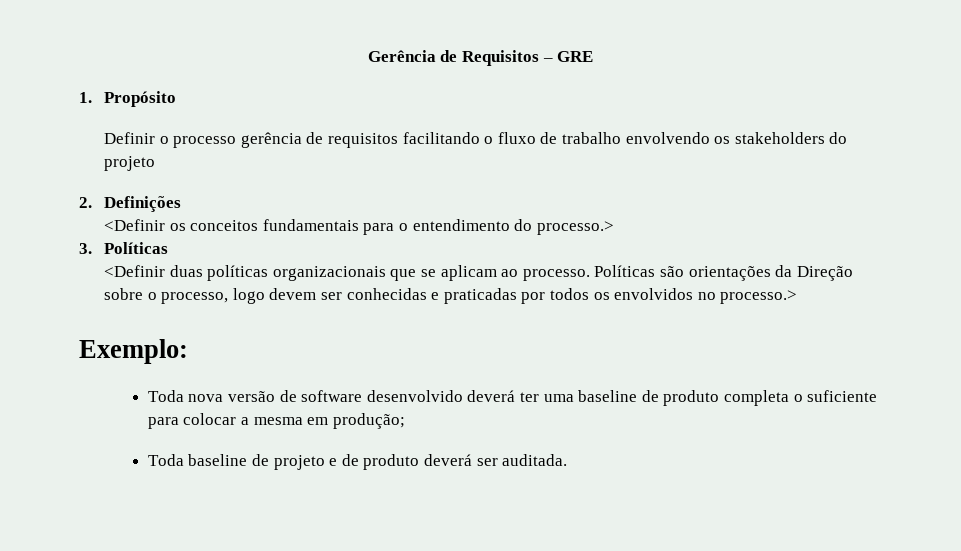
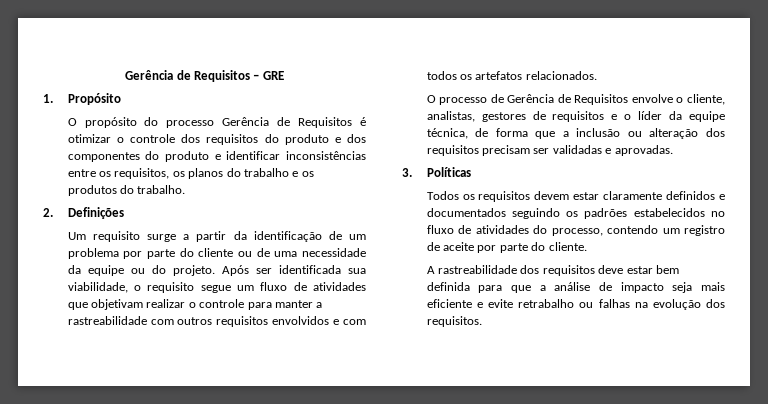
[104,132,848,148] [104,156,156,171] [79,196,182,212] [104,219,614,235] [79,242,169,254] [104,265,853,281] [104,288,798,304] [79,339,188,364] [147,390,878,406] [147,413,405,429] [147,454,568,470] Definir o processo gerência de requisitos facilitando o fluxo de trabalho envolvendo os stakeholders do projeto // 2. Definições // <Definir os conceitos fundamentais para o entendimento do processo.> // 3. Políticas // <Definir duas políticas organizacionais que se aplicam ao processo. Políticas são orientações da Direção sobre o processo, logo devem ser conhecidas e praticadas por todos os envolvidos no processo.> // Exemplo: // Toda nova versão de software desenvolvido deverá ter uma baseline de produto completa o suficiente para colocar a mesma em produção; // Toda baseline de projeto e de produto deverá ser auditada. -> [67,117,366,128] [67,134,366,145] [67,151,366,162] [67,168,314,179] [67,185,186,196] [43,207,124,219] [67,231,366,242] [67,248,366,259] [67,265,366,276] [67,282,366,293] [67,299,323,310] [67,316,366,327] [426,71,597,80] [426,94,725,105] [426,111,725,122] [426,128,725,139] [426,145,673,156] [402,167,471,177] [426,191,725,202] [426,208,725,219] [426,225,725,236] [426,242,587,253] [426,265,679,276] [426,282,725,293] [426,299,725,310] [426,316,482,327] O propósito do processo Gerência de Requisitos é otimizar o controle dos requisitos do produto e dos componentes do produto e identificar inconsistências entre os requisitos, os planos do trabalho e os produtos do trabalho. // 2. Definições // Um requisito surge a partir da identificação de um problema por parte do cliente ou de uma necessidade da equipe ou do projeto. Após ser identificada sua viabilidade, o requisito segue um fluxo de atividades que objetivam realizar o controle para manter a rastreabilidade com outros requisitos envolvidos e com todos os artefatos relacionados. // O processo de Gerência de Requisitos envolve o cliente, analistas, gestores de requisitos e o líder da equipe técnica, de forma que a inclusão ou alteração dos requisitos precisam ser validadas e aprovadas. // 3. Políticas // Todos os requisitos devem estar claramente definidos e documentados seguindo os padrões estabelecidos no fluxo de atividades do processo, contendo um registro de aceite por parte do cliente. // A rastreabilidade dos requisitos deve estar bem definida para que a análise de impacto seja mais eficiente e evite retrabalho ou falhas na evolução dos requisitos.

